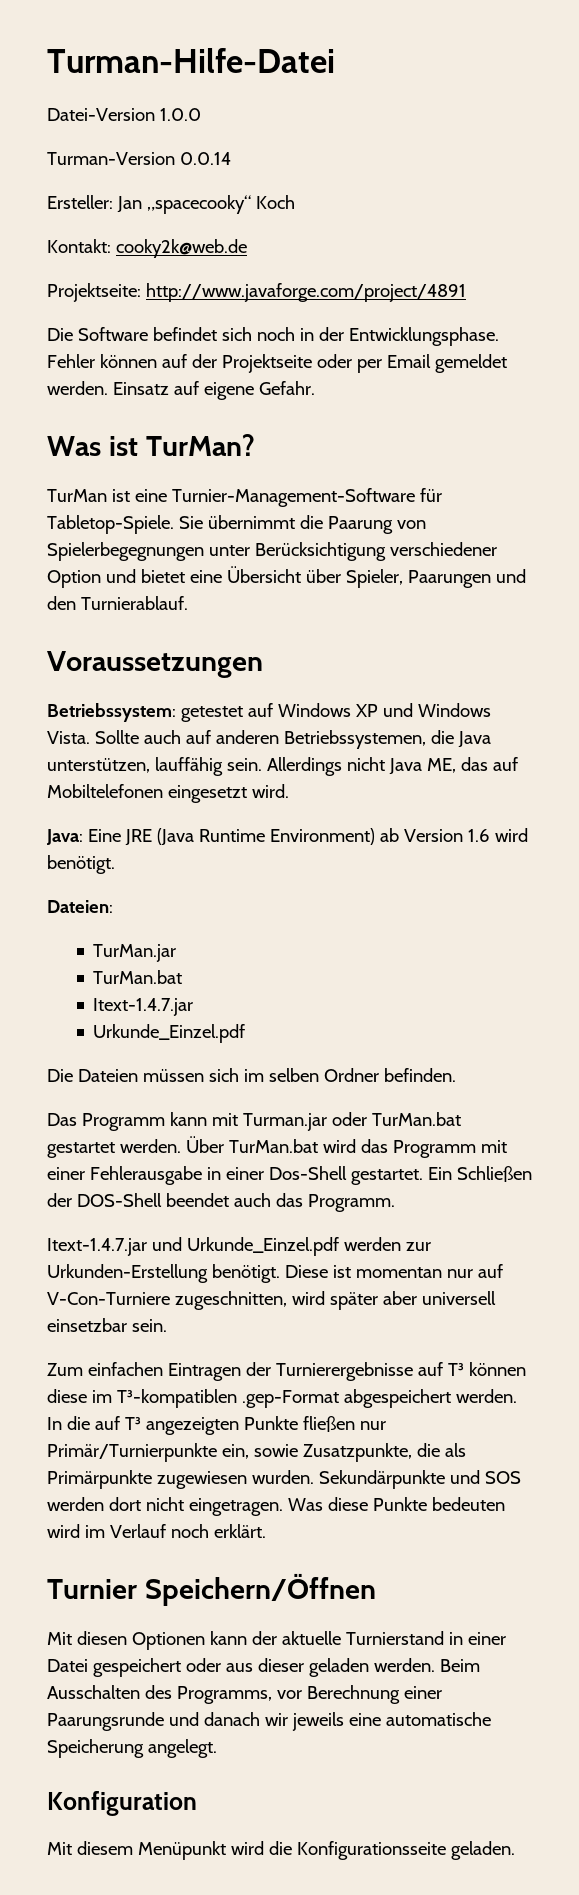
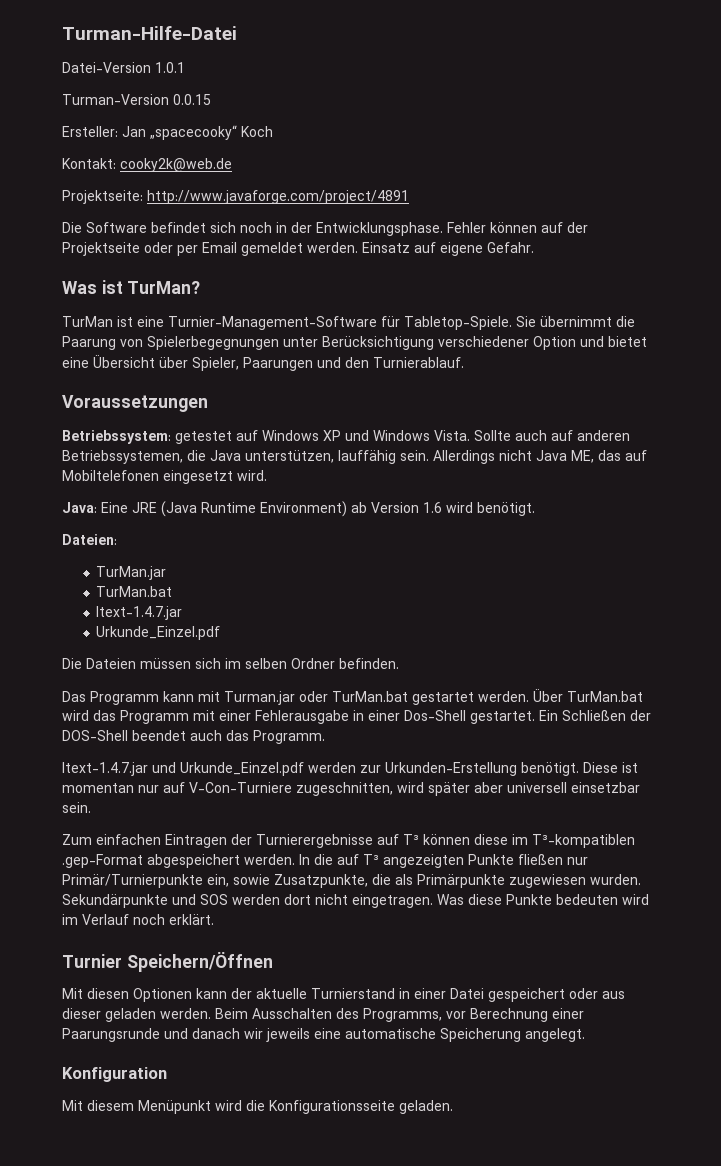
[159,108,201,121] 1.0.0 -> [155,62,185,73] 1.0.1
[179,152,231,165] 0.0.14 -> [173,94,211,105] 0.0.15

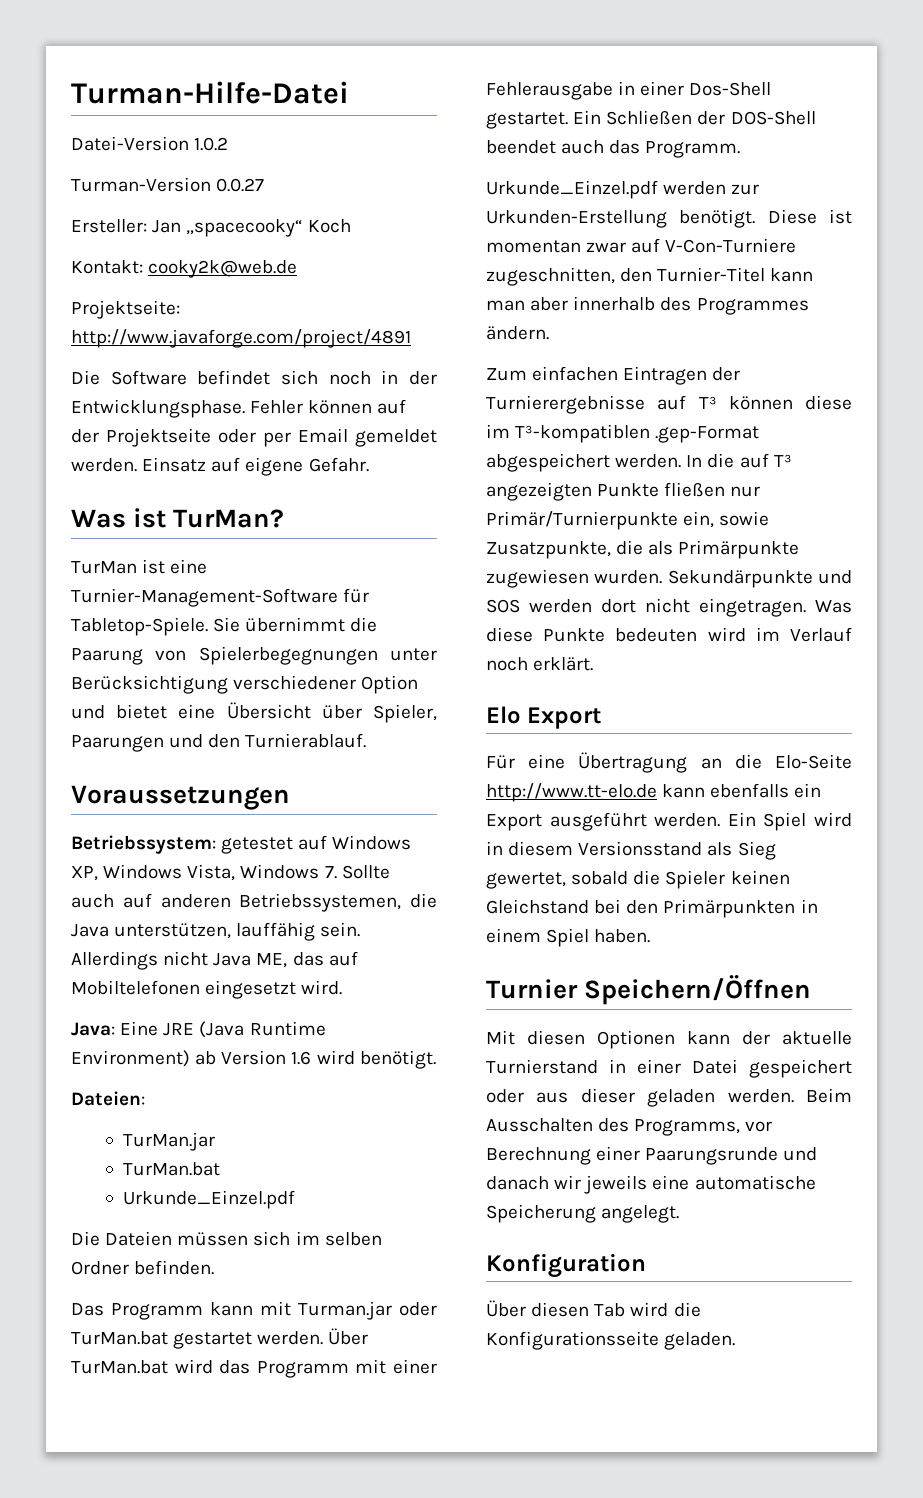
[155,62,185,73] 1.0.1 -> [194,137,229,151] 1.0.2
[173,94,211,105] 0.0.15 -> [216,178,265,192] 0.0.27
[323,430,470,441] XP und Windows Vista. -> [71,864,337,881] XP, Windows Vista, Windows 7.
[96,606,183,620] // Itext-1.4.7.jar -> (220, 1169) none
[62,762,176,776] Itext-1.4.7.jar und -> (741, 149) none
[138,785,159,793] nur -> [586,242,627,253] zwar
[397,782,640,796] [62,802,91,813] wird später aber universell einsetzbar sein. -> [620,267,814,282] [486,296,809,315] [486,326,549,340] den Turnier-Titel kann man aber innerhalb des Programmes ändern.
(214, 919) none -> [486,706,602,729] [486,752,852,773] [486,783,822,802] [486,812,852,831] [486,841,776,860] [486,870,790,889] [486,899,818,918] [486,928,651,947] // Elo Export // Für eine Übertragung an die Elo-Seite http://www.tt-elo.de kann ebenfalls ein Export ausgeführt werden. Ein Spiel wird in diesem Versionsstand als Sieg gewertet, sobald die Spieler keinen Gleichstand bei den Primärpunkten in einem Spiel haben.
[62,1100,211,1114] Mit diesem Menüpunkt -> [486,1300,626,1317] Über diesen Tab

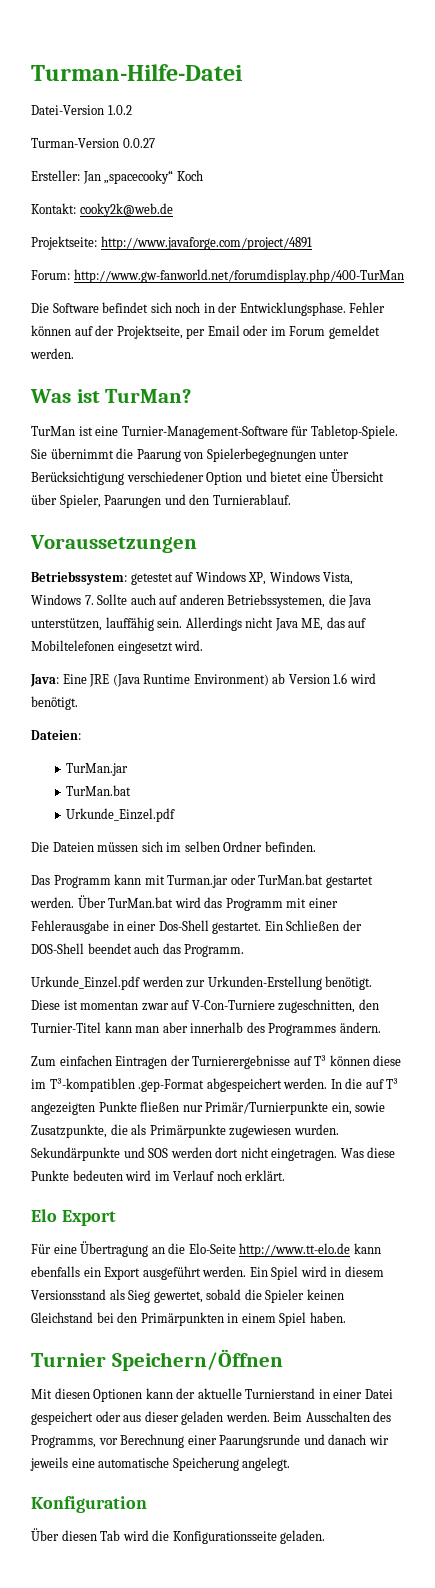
(411, 338) none -> [31,269,404,283] // Forum: http://www.gw-fanworld.net/forumdisplay.php/400-TurMan
[106,428,437,447] [71,457,369,476] Projektseite oder per Email gemeldet werden. Einsatz auf eigene Gefahr. -> [116,325,380,339] [30,348,74,359] Projektseite, per Email oder im Forum gemeldet werden.

